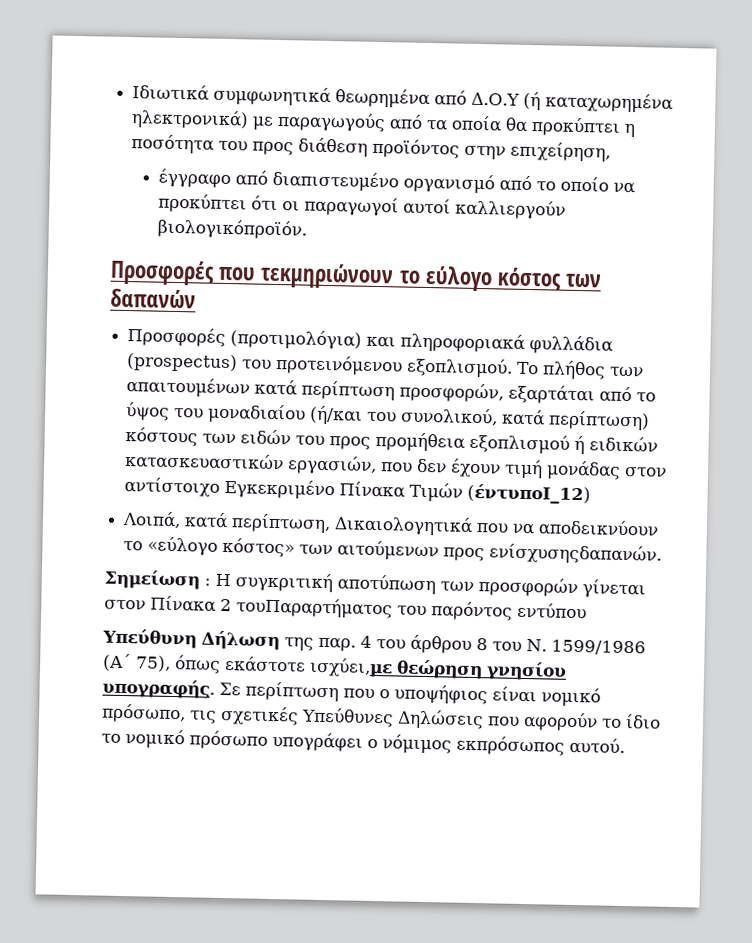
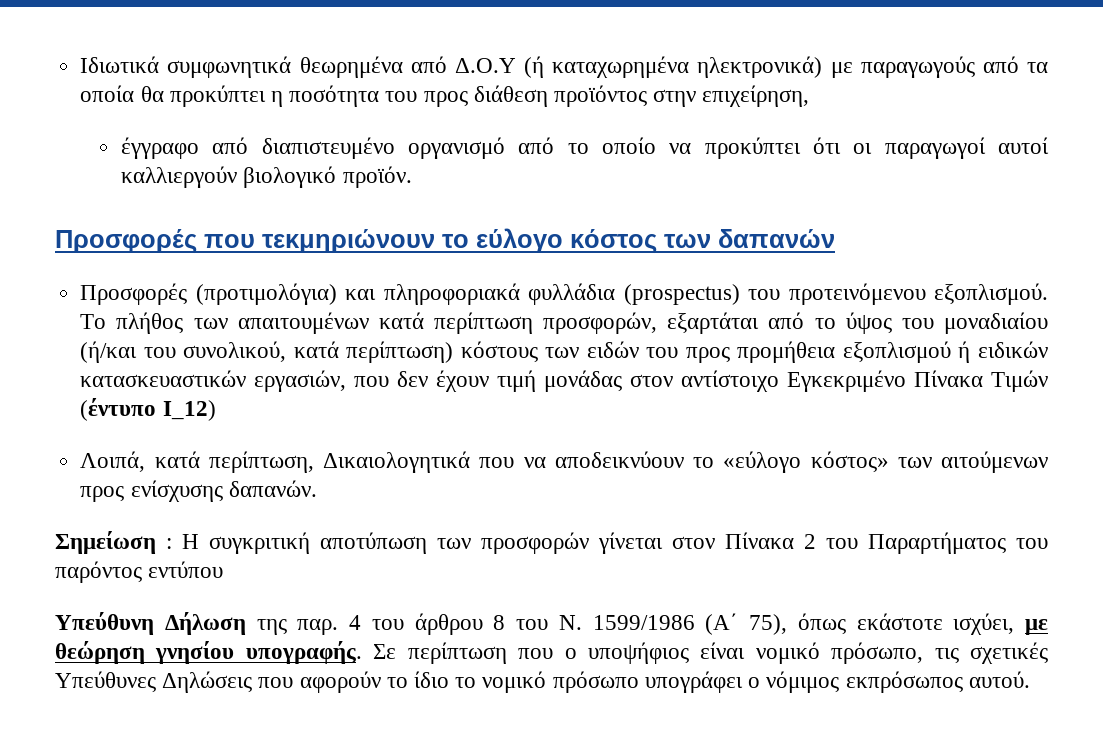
[156,218,307,240] βιολογικόπροϊόν. -> [243,166,412,188] βιολογικό προϊόν.
[467,483,592,505] (έντυποΙ_12) -> [80,398,216,421] (έντυπο Ι_12)
[489,543,663,565] ενίσχυσηςδαπανών. -> [130,480,317,502] ενίσχυσης δαπανών.
[236,597,393,619] τουΠαραρτήματος -> [826,532,1006,554] του Παραρτήματος
[309,657,393,678] ισχύει,με -> [953,613,1048,635] ισχύει, με

